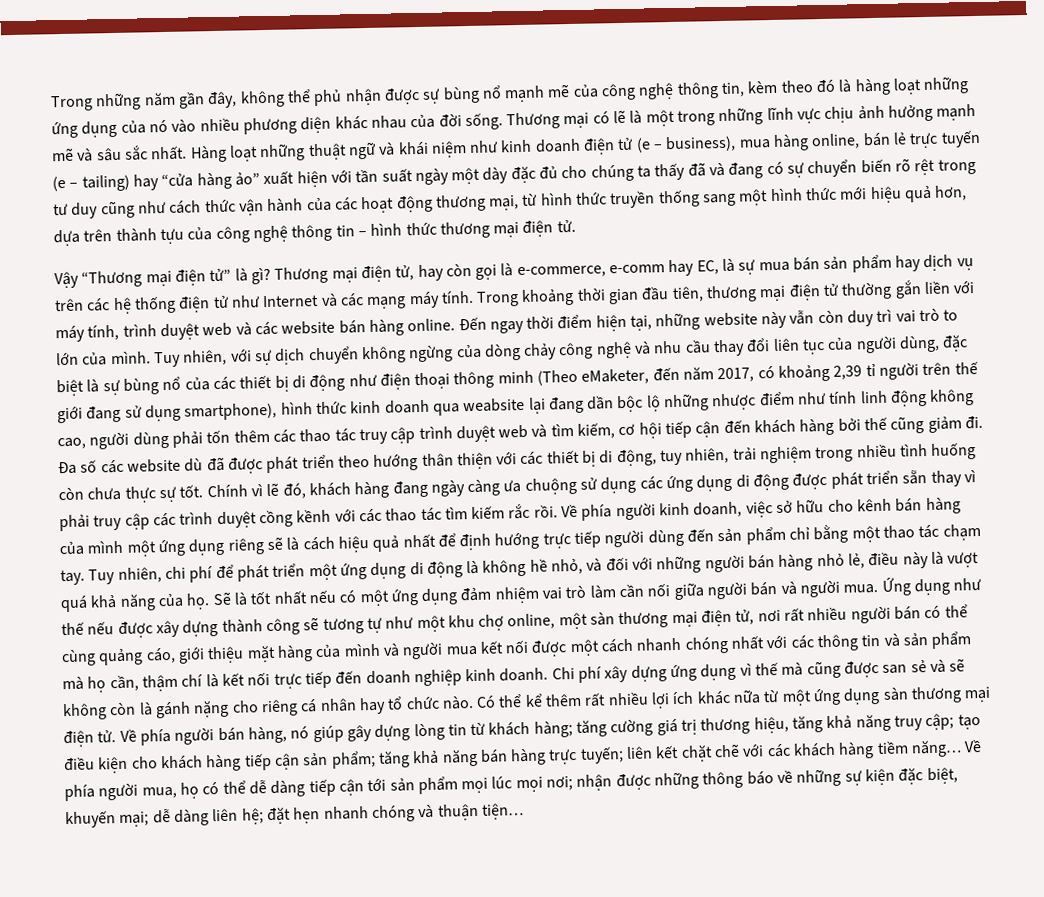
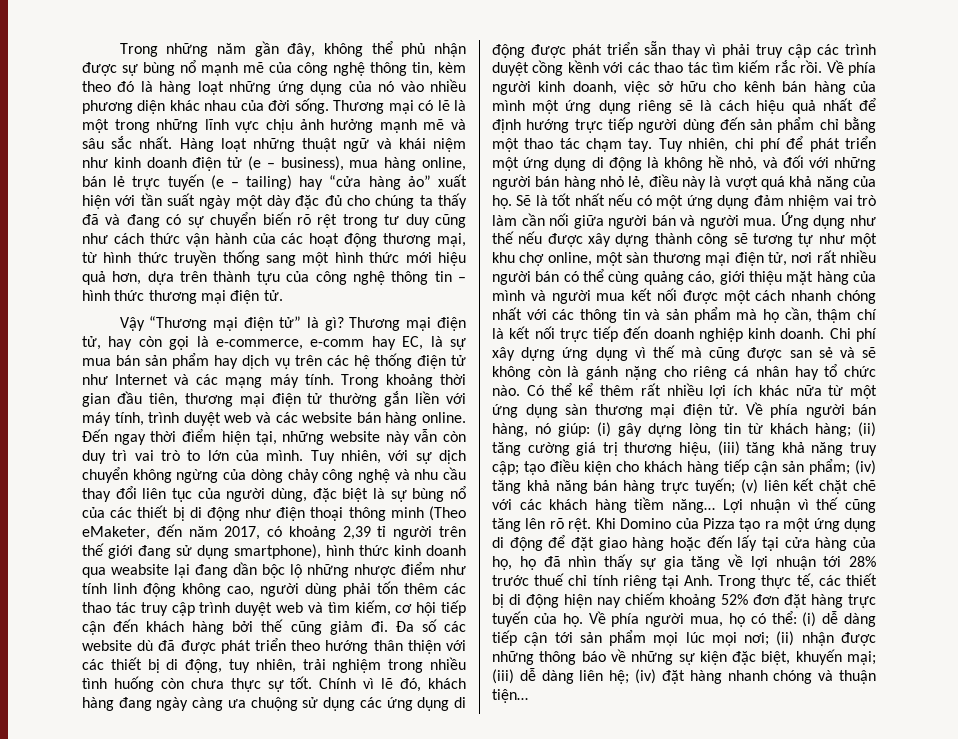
[312,725,344,743] giúp -> [558,422,611,437] giúp: (i)
(573, 729) none -> [858,422,876,437] (ii)
(789, 725) none -> [717,441,740,456] (iii)
(376, 759) none -> [855,460,876,475] (iv)
(624, 755) none -> [740,479,758,494] (v)
(963, 748) none -> [722,497,876,513] [492,518,876,532] [492,535,876,551] [492,554,876,570] [492,573,877,589] [492,592,877,608] [492,611,583,627] Lợi nhuận vì thế cũng tăng lên rõ rệt. Khi Domino của Pizza tạo ra một ứng dụng di động để đặt giao hàng hoặc đến lấy tại cửa hàng của họ, họ đã nhìn thấy sự gia tăng về lợi nhuận tới 28% trước thuế chỉ tính riêng tại Anh. Trong thực tế, các thiết bị di động hiện nay chiếm khoảng 52% đơn đặt hàng trực tuyến của họ.
[222,780,246,794] thể -> [771,611,817,627] thể: (i)
(574, 783) none -> [776,631,795,646] (ii)
(150, 819) none -> [492,669,514,684] (iii)
[266,806,321,825] đặt hẹn -> [635,669,722,684] (iv) đặt hàng

